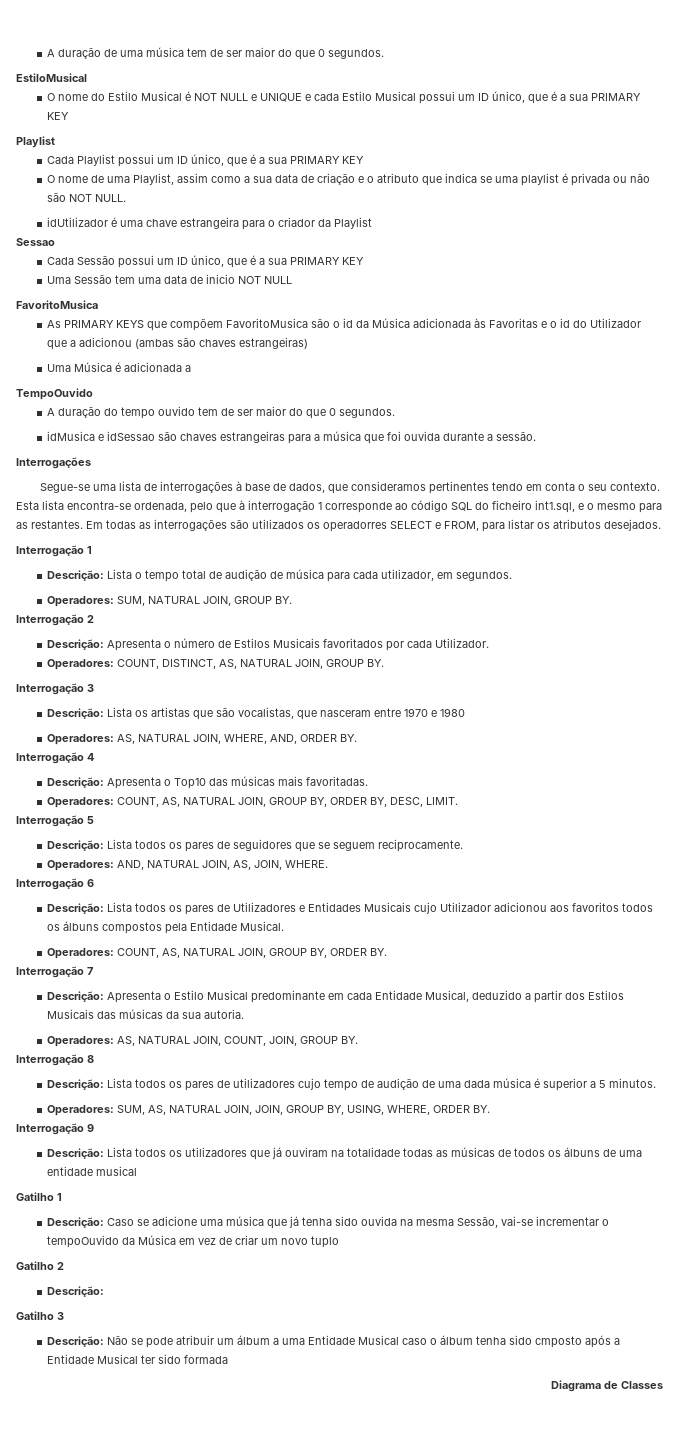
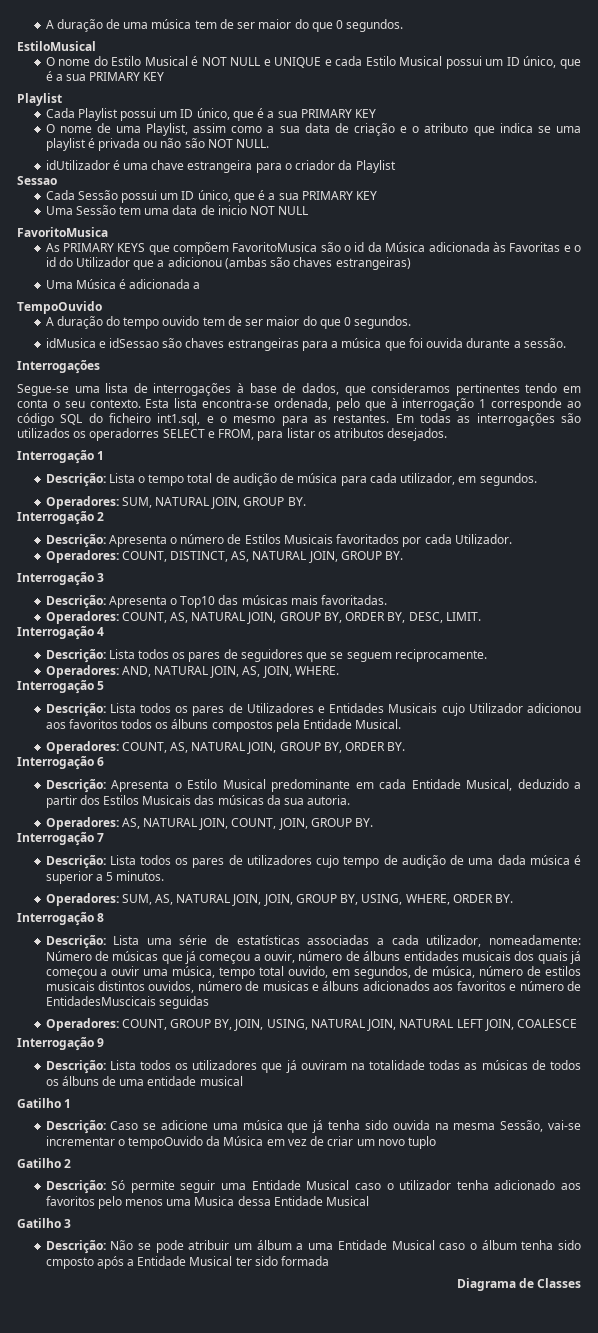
[46,707,465,720] [46,734,357,745] [16,752,94,764] // Descrição: Lista os artistas que são vocalistas, que nasceram entre 1970 e 1980 // Operadores: AS, NATURAL JOIN, WHERE, AND, ORDER BY. // Interrogação 4 -> (105, 577) none
[87,816,94,824] 5 -> [97,627,105,636] 4
[87,879,94,887] 6 -> [97,681,105,690] 5
[87,967,93,975] 7 -> [97,757,105,766] 6
[87,1055,94,1063] 8 -> [97,833,105,842] 7
(490, 1109) none -> [17,912,105,926] [45,935,582,949] [45,951,581,964] [45,966,581,979] [45,981,582,993] [45,996,209,1009] [45,1018,578,1031] // Interrogação 8 // Descrição: Lista uma série de estatísticas associadas a cada utilizador, nomeadamente: Número de músicas que já começou a ouvir, número de álbuns entidades musicais dos quais já começou a ouvir uma música, tempo total ouvido, em segundos, de música, número de estilos musicais distintos ouvidos, número de musicas e álbuns adicionados aos favoritos e número de EntidadesMuscicais seguidas // Operadores: COUNT, GROUP BY, JOIN, USING, NATURAL JOIN, NATURAL LEFT JOIN, COALESCE
(104, 1291) none -> [111,1180,582,1193] [45,1196,370,1209] Só permite seguir uma Entidade Musical caso o utilizador tenha adicionado aos favoritos pelo menos uma Musica dessa Entidade Musical

